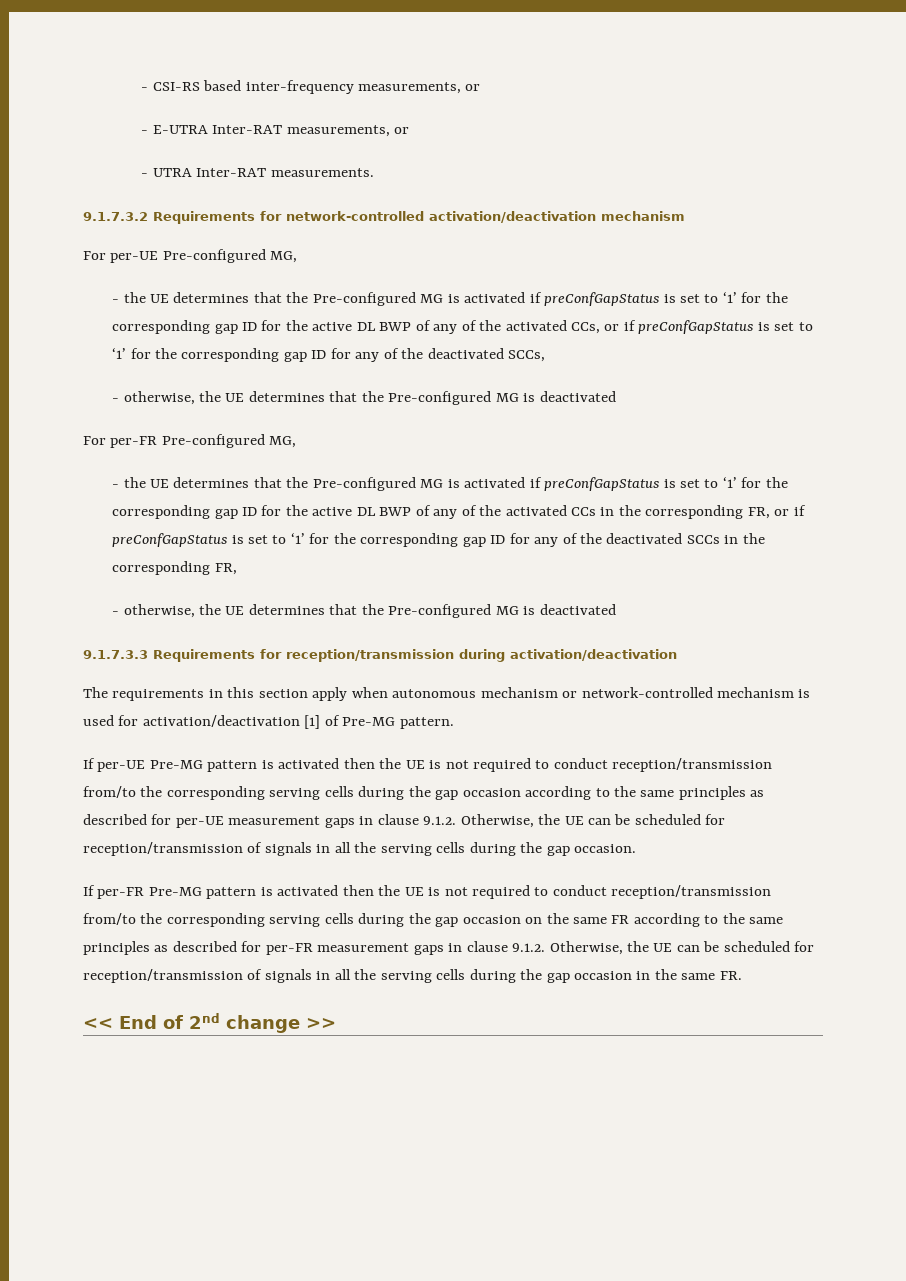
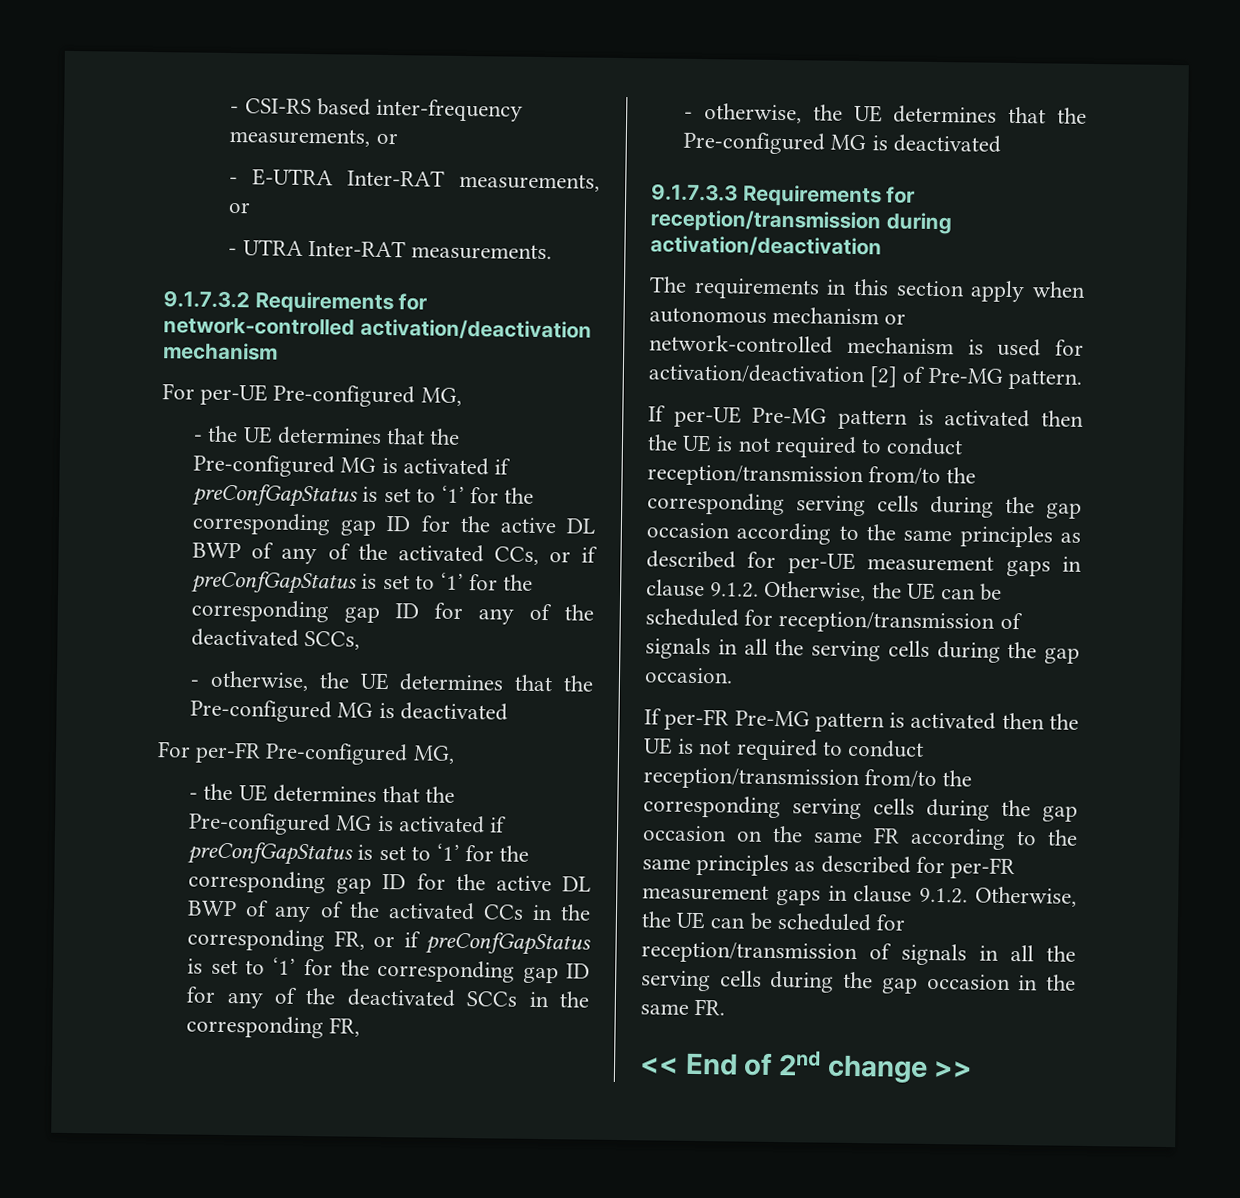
[304,715,321,729] [1] -> [869,366,898,388] [2]

